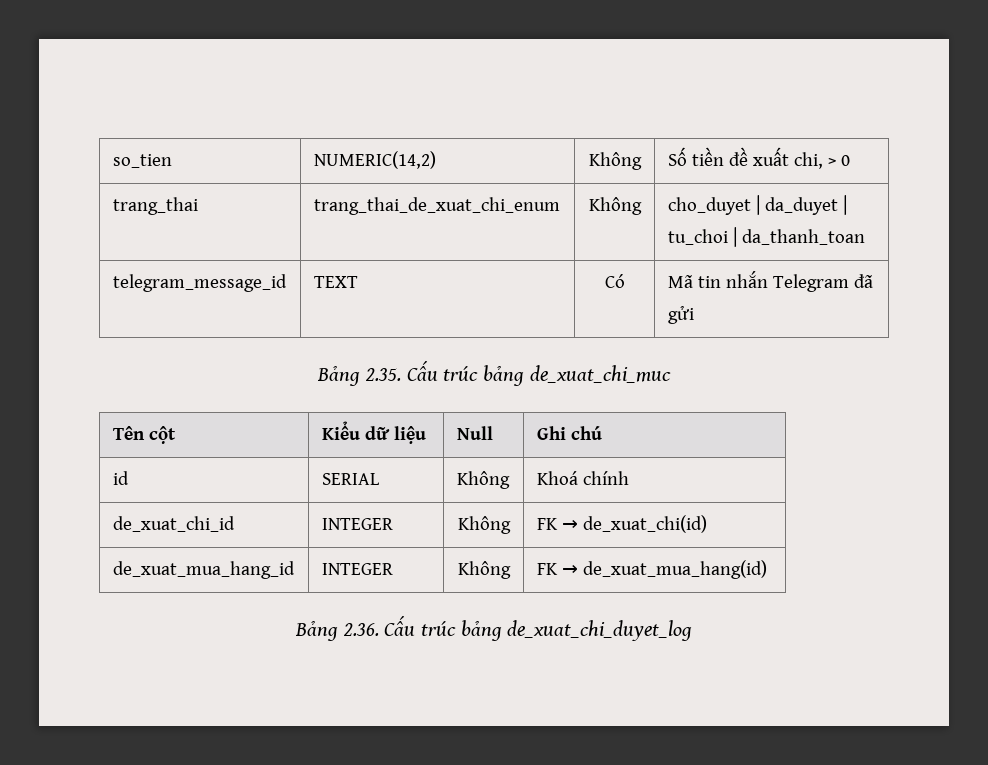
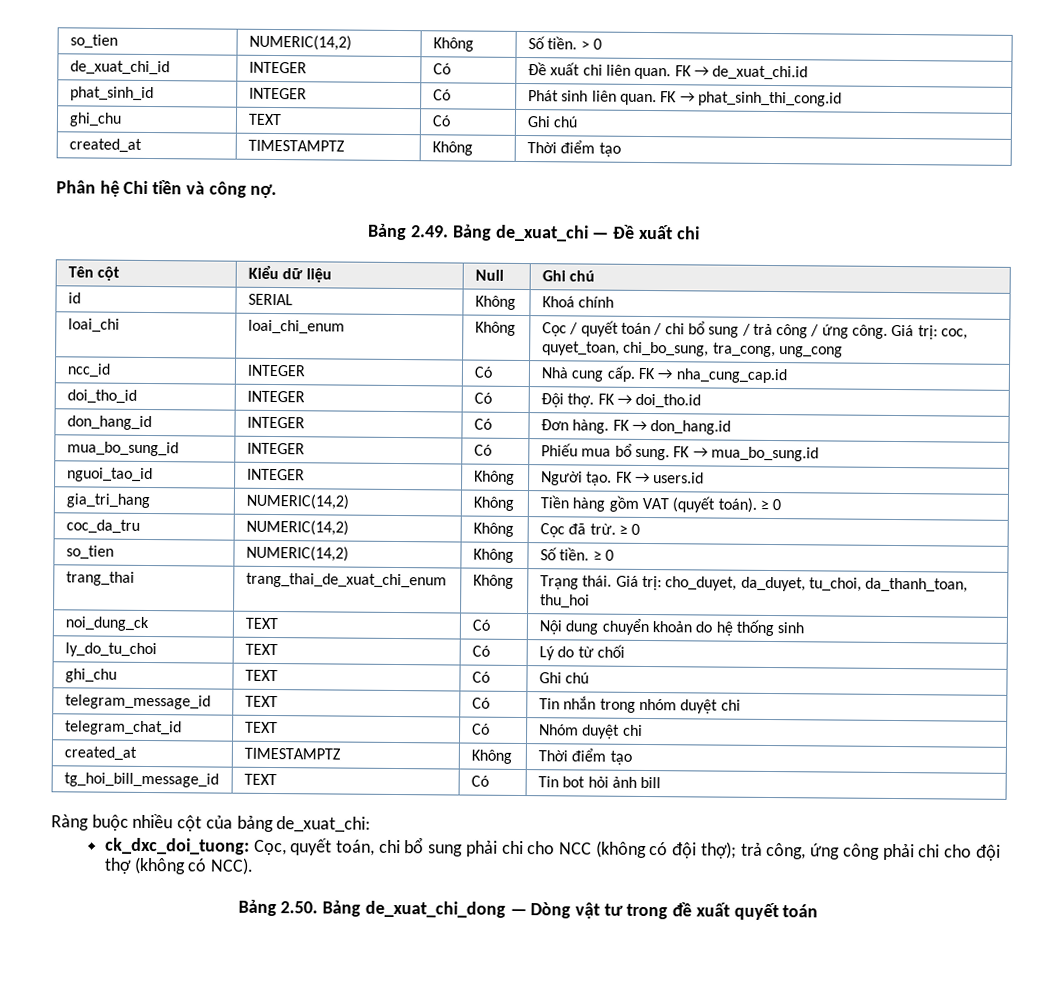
[112,154,172,168] [313,151,436,169] [588,152,642,170] [667,147,851,169] [112,197,198,215] [313,197,560,215] [588,197,642,215] [667,195,847,215] [667,227,865,247] [112,274,287,292] [313,276,358,288] [604,274,625,288] [667,270,874,292] [667,306,694,324] [317,360,671,386] so_tien | NUMERIC(14,2) | Không | Số tiền đề xuất chi, > 0 // trang_thai | trang_thai_de_xuat_chi_enum | Không | cho_duyet | da_duyet | tu_choi | da_thanh_toan // telegram_message_id | TEXT | Có | Mã tin nhắn Telegram đã gửi // Bảng 2.35. Cấu trúc bảng de_xuat_chi_muc -> [69,34,118,49] [248,34,352,51] [432,37,474,52] [527,36,602,50] [69,60,170,76] [248,61,307,74] [432,63,451,75] [527,62,809,81] [69,86,154,102] [248,87,307,100] [432,89,451,101] [527,90,842,107] [68,112,122,127] [247,113,282,126] [431,115,451,127] [526,116,579,128] [68,138,142,153] [247,139,345,152] [431,141,473,156] [526,140,621,157] [56,180,278,199] [368,223,700,242] so_tien | NUMERIC(14,2) | Không | Số tiền. > 0 // de_xuat_chi_id | INTEGER | Có | Đề xuất chi liên quan. FK → de_xuat_chi.id // phat_sinh_id | INTEGER | Có | Phát sinh liên quan. FK → phat_sinh_thi_cong.id // ghi_chu | TEXT | Có | Ghi chú // created_at | TIMESTAMPTZ | Không | Thời điểm tạo // Phân hệ Chi tiền và công nợ. // Bảng 2.49. Bảng de_xuat_chi — Đề xuất chi
[112,516,235,532] [321,518,393,530] [457,516,511,534] [536,515,707,533] [112,561,295,579] [321,563,393,575] [457,561,511,579] [536,560,767,579] [294,615,693,641] de_xuat_chi_id | INTEGER | Không | FK → de_xuat_chi(id) // de_xuat_mua_hang_id | INTEGER | Không | FK → de_xuat_mua_hang(id) // Bảng 2.36. Cấu trúc bảng de_xuat_chi_duyet_log -> [67,318,120,333] [247,319,345,335] [474,321,516,336] [541,320,969,340] [541,341,843,358] [66,363,111,378] [246,364,306,377] [473,366,492,378] [540,365,787,384] [66,389,137,404] [246,390,305,403] [473,392,492,404] [540,393,702,409] [66,415,152,431] [246,416,305,429] [473,418,492,430] [540,419,732,435] [66,441,179,457] [246,442,305,455] [473,444,492,456] [540,443,819,462] [66,467,153,483] [246,468,305,481] [473,470,515,485] [540,471,705,486] [65,493,150,509] [245,493,349,510] [472,496,514,511] [539,495,782,513] [65,519,140,534] [245,519,349,536] [472,522,514,537] [539,523,641,538] [65,545,114,560] [245,545,349,562] [472,548,514,563] [539,547,614,561] [65,571,135,586] [245,572,447,589] [472,574,514,589] [539,575,969,593] [539,594,590,609] [64,616,149,632] [244,617,278,630] [471,619,490,631] [538,618,805,637] [64,642,157,658] [244,643,278,656] [471,645,490,657] [538,644,625,661] [64,668,117,683] [244,669,278,682] [471,671,490,683] [538,672,590,684] [64,694,211,710] [244,695,278,708] [471,697,490,709] [538,696,741,714] [64,720,182,736] [244,721,278,734] [471,723,490,735] [538,724,643,739] [63,746,137,761] [243,747,341,760] [470,749,512,764] [537,748,632,765] [63,772,219,788] [243,773,277,786] [470,775,489,787] [537,776,662,789] [51,813,372,833] [104,837,1001,861] [103,856,254,875] [237,899,819,921] loai_chi | loai_chi_enum | Không | Cọc / quyết toán / chi bổ sung / trả công / ứng công. Giá trị: coc, quyet_toan, chi_bo_sung, tra_cong, ung_cong // ncc_id | INTEGER | Có | Nhà cung cấp. FK → nha_cung_cap.id // doi_tho_id | INTEGER | Có | Đội thợ. FK → doi_tho.id // don_hang_id | INTEGER | Có | Đơn hàng. FK → don_hang.id // mua_bo_sung_id | INTEGER | Có | Phiếu mua bổ sung. FK → mua_bo_sung.id // nguoi_tao_id | INTEGER | Không | Người tạo. FK → users.id // gia_tri_hang | NUMERIC(14,2) | Không | Tiền hàng gồm VAT (quyết toán). ≥ 0 // coc_da_tru | NUMERIC(14,2) | Không | Cọc đã trừ. ≥ 0 // so_tien | NUMERIC(14,2) | Không | Số tiền. ≥ 0 // trang_thai | trang_thai_de_xuat_chi_enum | Không | Trạng thái. Giá trị: cho_duyet, da_duyet, tu_choi, da_thanh_toan, thu_hoi // noi_dung_ck | TEXT | Có | Nội dung chuyển khoản do hệ thống sinh // ly_do_tu_choi | TEXT | Có | Lý do từ chối // ghi_chu | TEXT | Có | Ghi chú // telegram_message_id | TEXT | Có | Tin nhắn trong nhóm duyệt chi // telegram_chat_id | TEXT | Có | Nhóm duyệt chi // created_at | TIMESTAMPTZ | Không | Thời điểm tạo // tg_hoi_bill_message_id | TEXT | Có | Tin bot hỏi ảnh bill // Ràng buộc nhiều cột của bảng de_xuat_chi: // ck_dxc_doi_tuong: Cọc, quyết toán, chi bổ sung phải chi cho NCC (không có đội thợ); trả công, ứng công phải chi cho đội thợ (không có NCC). // Bảng 2.50. Bảng de_xuat_chi_dong — Dòng vật tư trong đề xuất quyết toán

